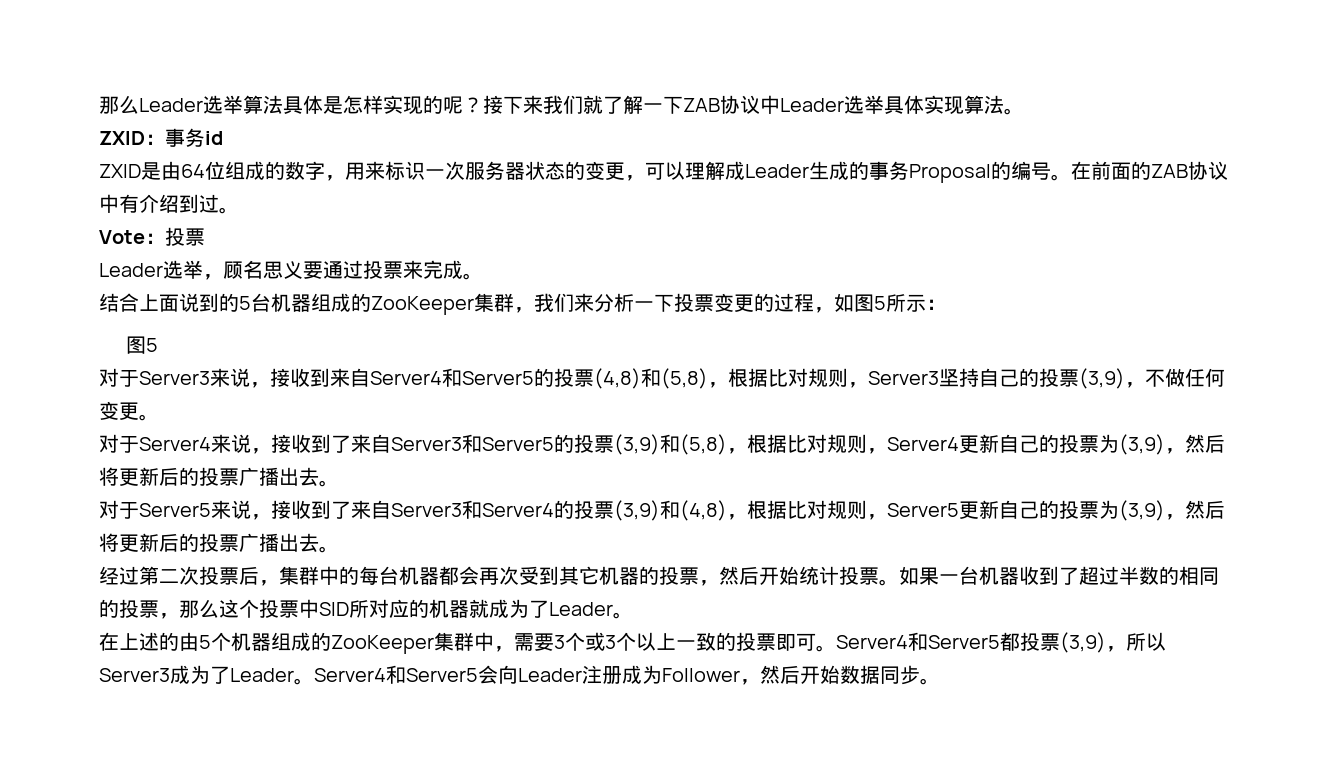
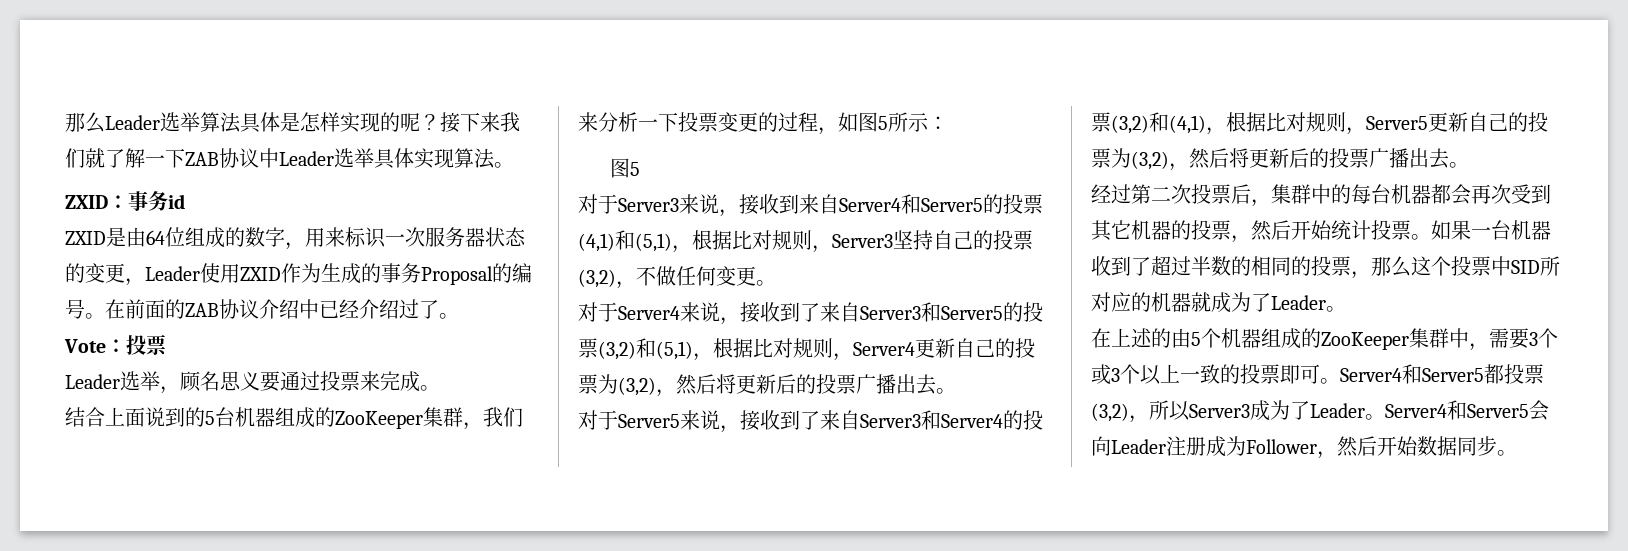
[645,161,809,180] 可以理解成Leader -> [145,263,321,283] Leader使用ZXID作为
[99,194,219,213] 中有介绍到过 -> [259,299,439,319] 介绍中已经介绍过了
[594,368,708,389] (4,8)和(5,8) -> [578,230,672,252] (4,1)和(5,1)
[1079,368,1125,389] (3,9) -> [578,269,616,288] (3,2)
[614,434,727,455] (3,9)和(5,8) -> [598,338,693,360] (3,2)和(5,1)
[1119,434,1165,455] (3,9) -> [618,377,656,396] (3,2)
[614,500,727,521] (3,9)和(4,8) -> [1111,112,1206,134] (3,2)和(4,1)
[1119,500,1165,521] (3,9) -> [1131,151,1169,170] (3,2)
[1060,632,1106,653] (3,9) -> [1091,403,1129,422] (3,2)

